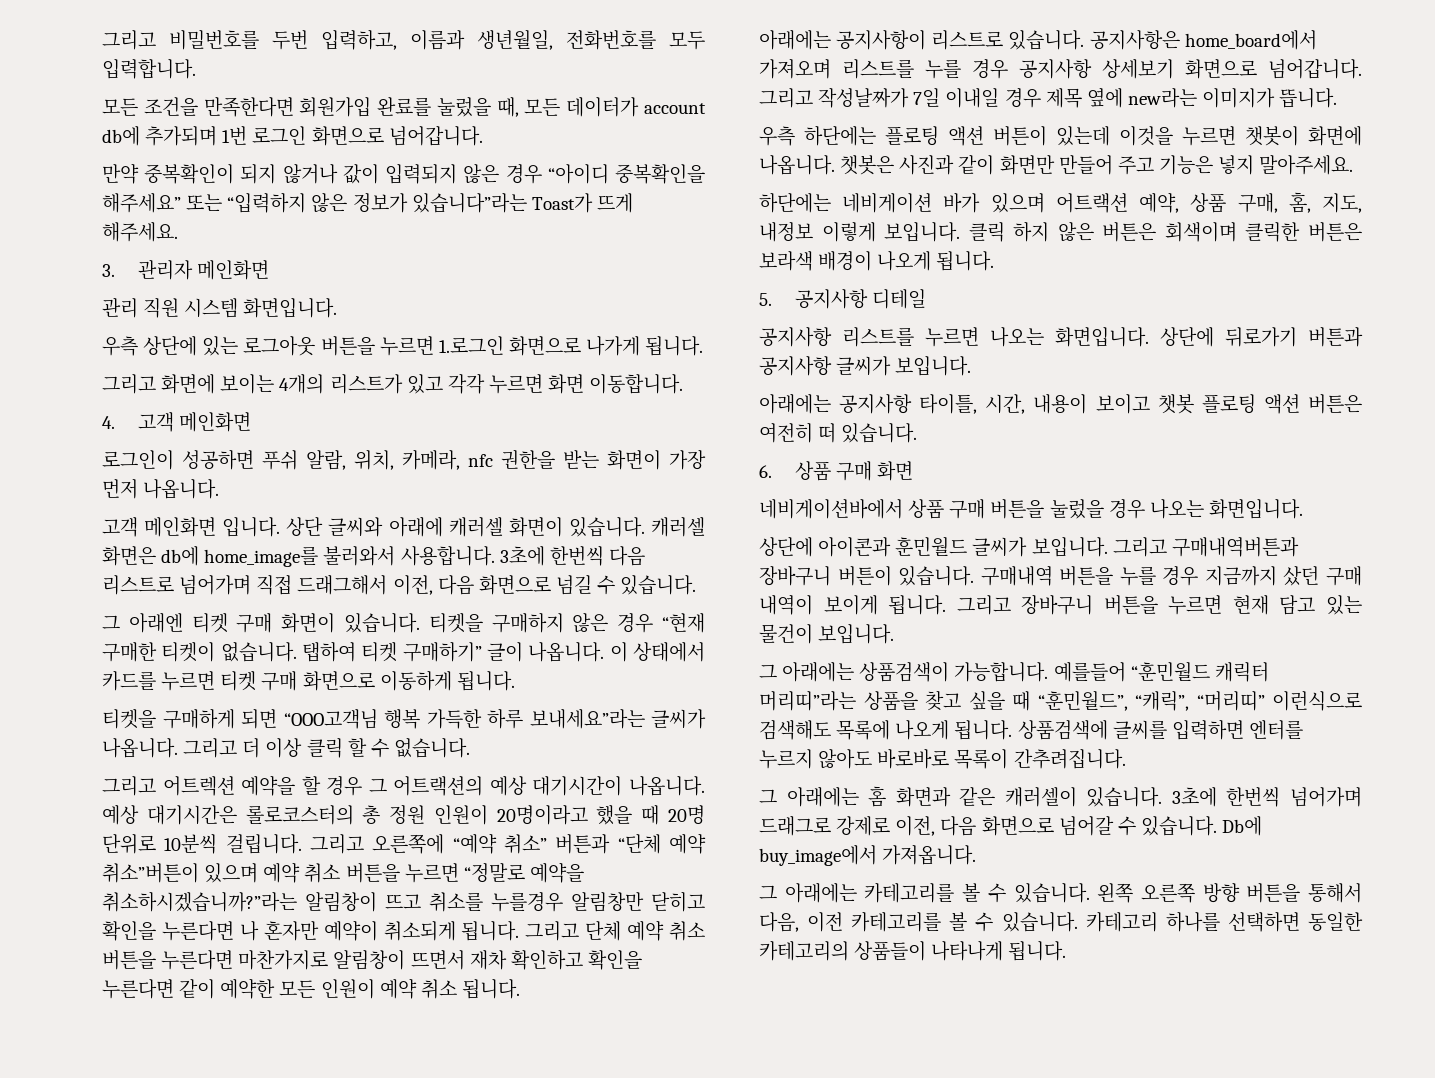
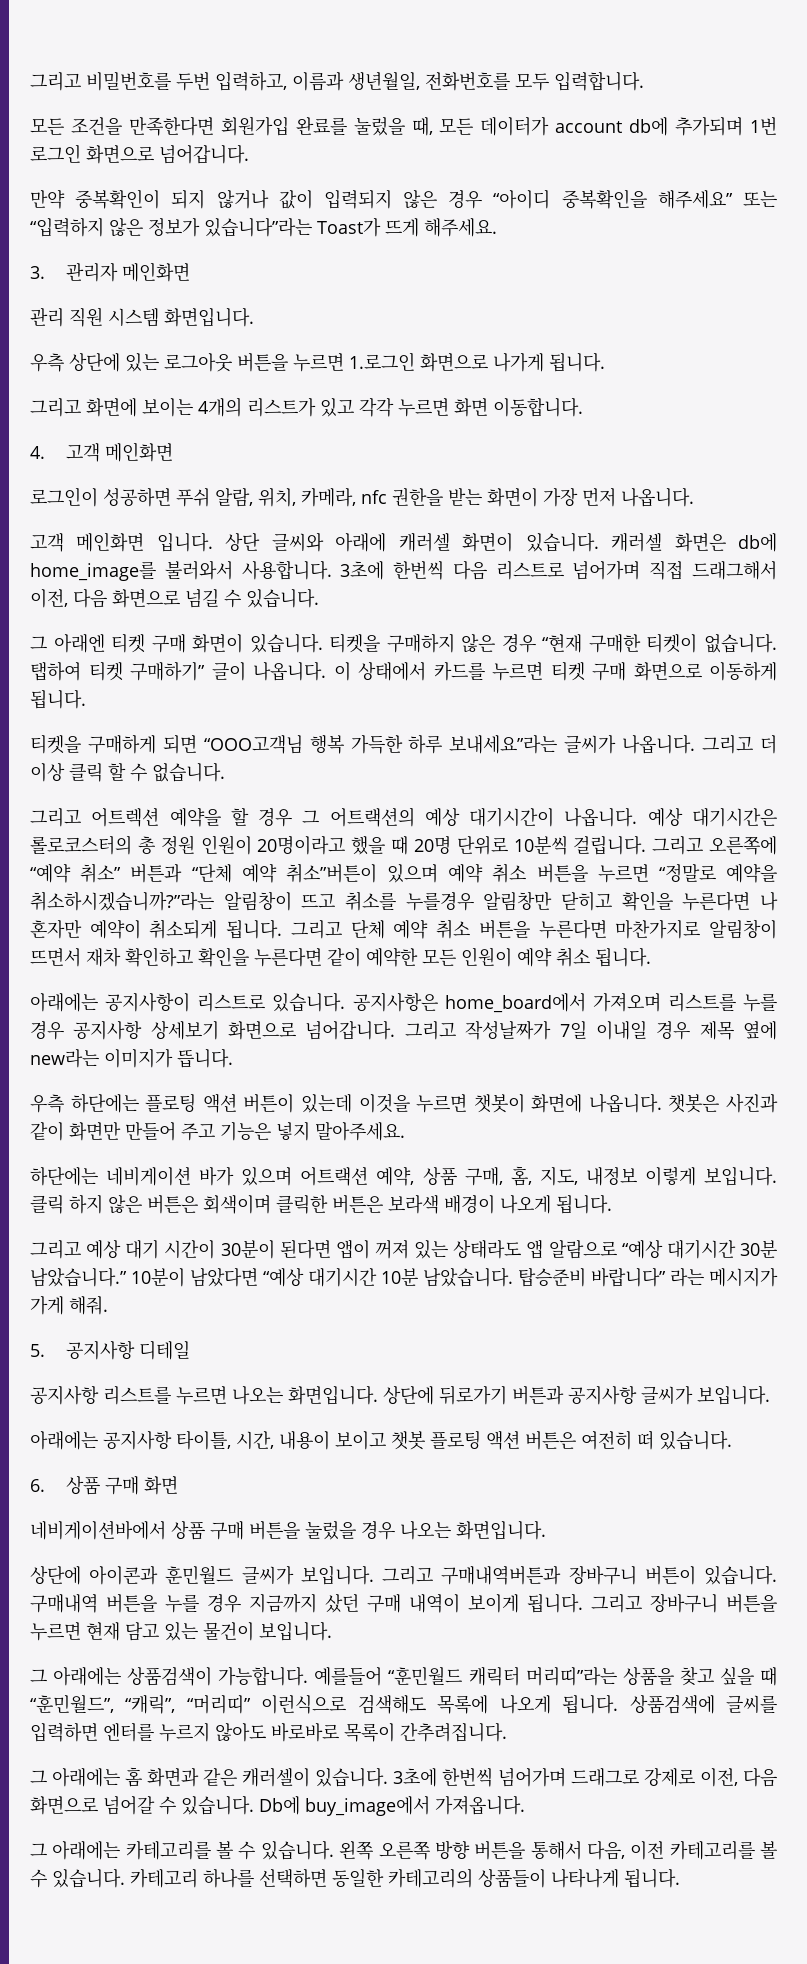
(995, 261) none -> [30,1239,777,1259] [30,1267,778,1287] [30,1296,108,1315] // 그리고 예상 대기 시간이 30분이 된다면 앱이 꺼져 있는 상태라도 앱 알람으로 “예상 대기시간 30분 남았습니다.” 10분이 남았다면 “예상 대기시간 10분 남았습니다. 탑승준비 바랍니다” 라는 메시지가 가게 해줘.

